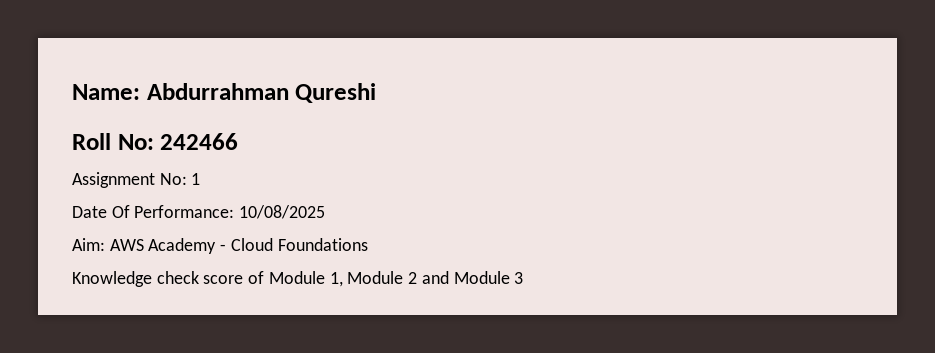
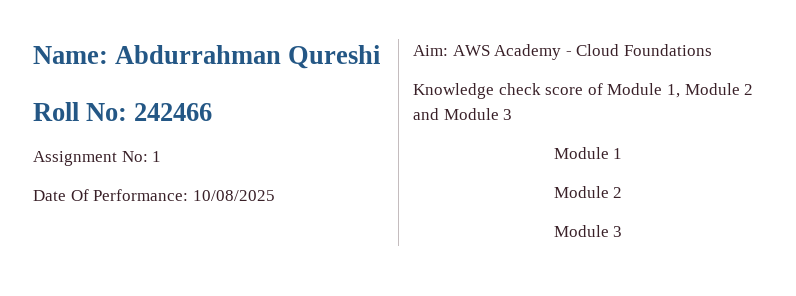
(524, 278) none -> [553,147,623,159] [553,186,623,198] [553,225,623,237] // Module 1 // Module 2 // Module 3

